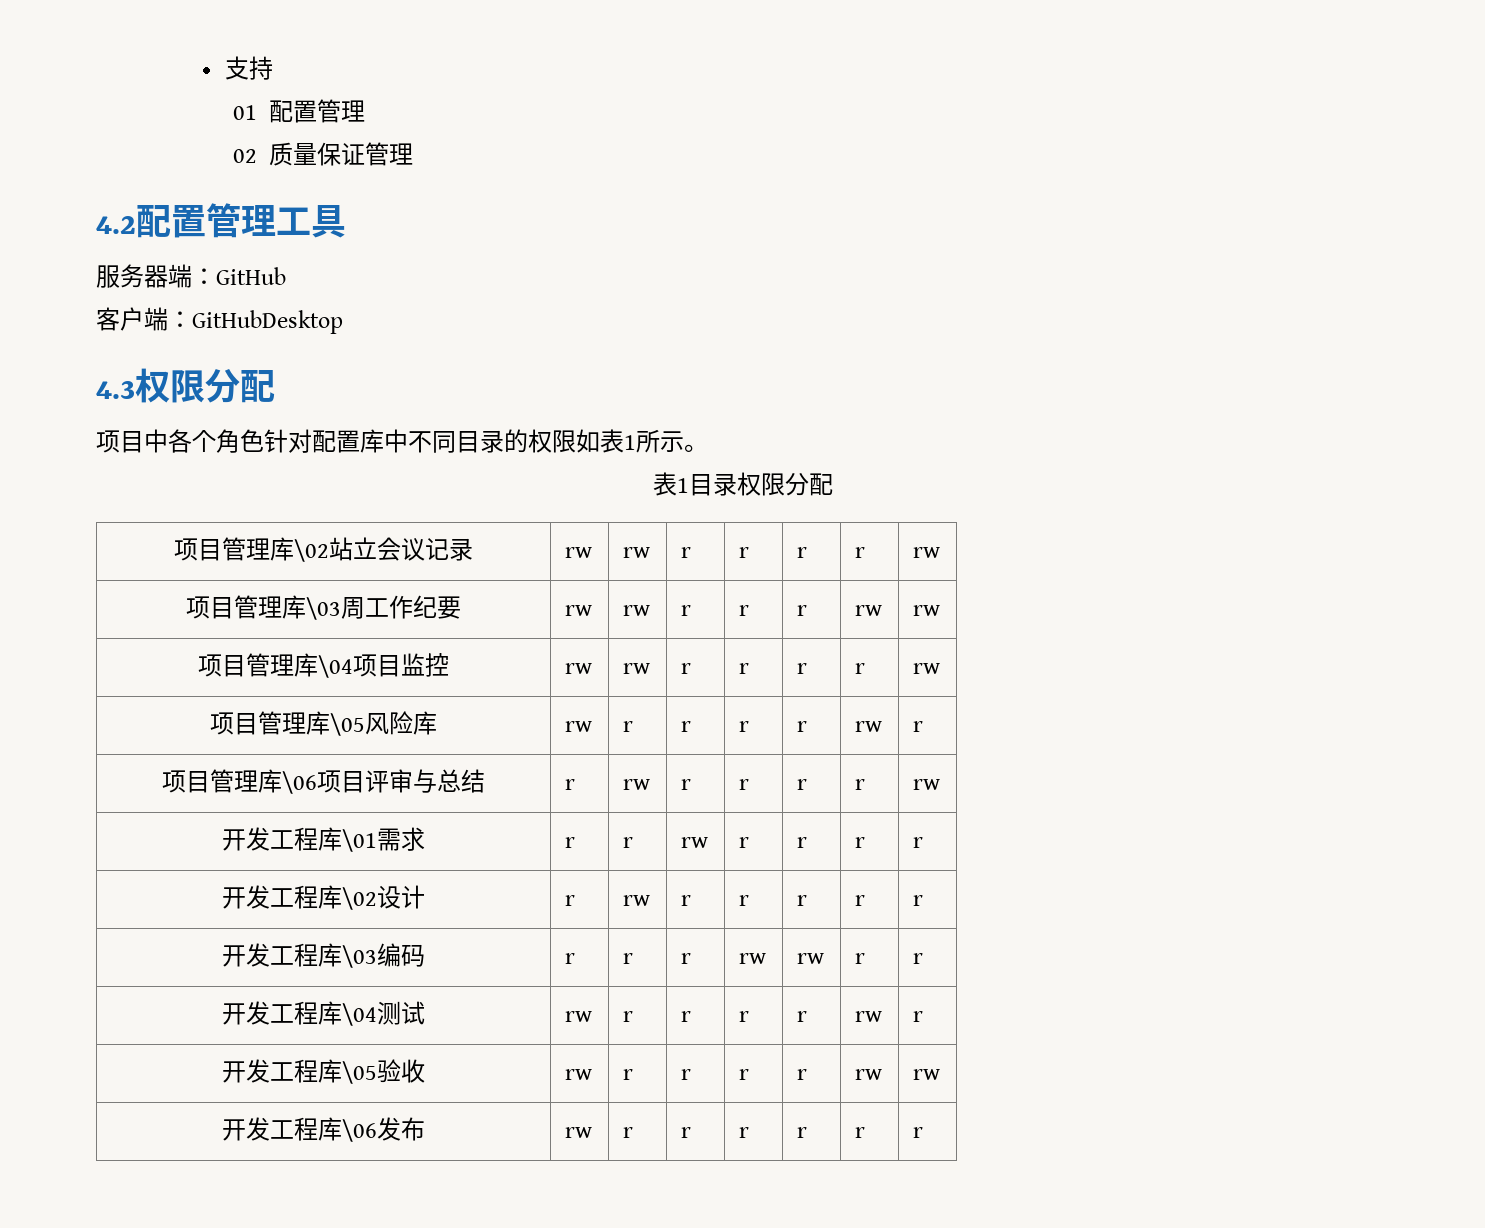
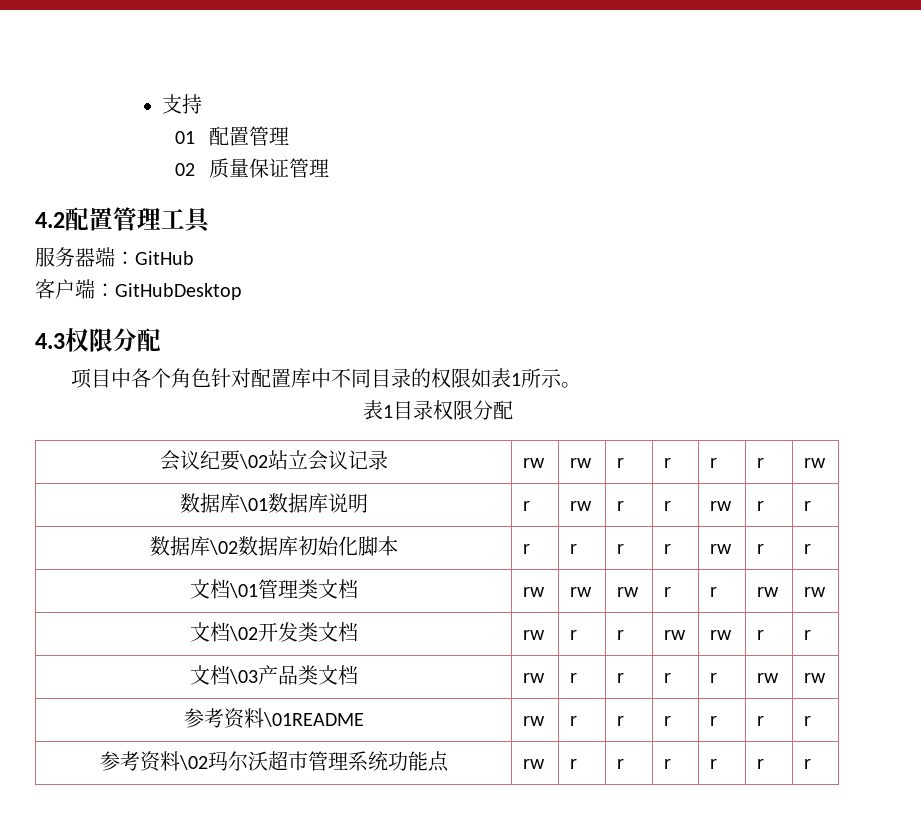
[174,537,294,561] 项目管理库 -> [159,450,240,471] 会议纪要
[186,595,461,620] [564,605,592,616] [622,605,650,616] [680,605,691,616] [738,605,749,616] [796,605,807,616] [854,605,882,616] [912,605,940,616] [198,653,449,678] [564,663,592,674] [622,663,650,674] [680,663,691,674] [738,663,749,674] [796,663,807,674] [854,663,865,674] [912,663,940,674] [210,711,437,736] [564,721,592,732] [622,721,633,732] [680,721,691,732] [738,721,749,732] [796,721,807,732] [854,721,882,732] [912,721,923,732] [162,769,485,794] [564,779,575,790] [622,779,650,790] [680,779,691,790] [738,779,749,790] [796,779,807,790] [854,779,865,790] [912,779,940,790] [222,827,425,852] [564,837,575,848] [622,837,633,848] [680,837,708,848] [738,837,749,848] [796,837,807,848] [854,837,865,848] [912,837,923,848] [222,885,425,910] [564,895,575,906] [622,895,650,906] [680,895,691,906] [738,895,749,906] [796,895,807,906] [854,895,865,906] [912,895,923,906] [222,943,425,968] [564,953,575,964] [622,953,633,964] [680,953,691,964] [738,953,766,964] [796,953,824,964] [854,953,865,964] [912,953,923,964] [222,1001,425,1026] [564,1011,592,1022] [622,1011,633,1022] [680,1011,691,1022] [738,1011,749,1022] [796,1011,807,1022] [854,1011,882,1022] [912,1011,923,1022] [222,1059,425,1084] 项目管理库\03周工作纪要 | rw | rw | r | r | r | rw | rw // 项目管理库\04项目监控 | rw | rw | r | r | r | r | rw // 项目管理库\05风险库 | rw | r | r | r | r | rw | r // 项目管理库\06项目评审与总结 | r | rw | r | r | r | r | rw // 开发工程库\01需求 | r | r | rw | r | r | r | r // 开发工程库\02设计 | r | rw | r | r | r | r | r // 开发工程库\03编码 | r | r | r | rw | rw | r | r // 开发工程库\04测试 | rw | r | r | r | r | rw | r // 开发工程库\05验收 -> [179,493,368,513] [523,501,531,511] [570,501,593,511] [617,501,625,511] [664,501,672,511] [710,501,733,511] [757,501,765,511] [804,501,812,511] [149,536,398,556] [523,544,531,554] [570,544,578,554] [617,544,625,554] [664,544,672,554] [710,544,733,554] [757,544,765,554] [804,544,812,554] [189,579,358,599] [523,587,546,597] [570,587,593,597] [617,587,640,597] [664,587,672,597] [710,587,718,597] [757,587,780,597] [804,587,827,597] [189,622,358,642] [523,630,546,640] [570,630,578,640] [617,630,625,640] [664,630,687,640] [710,630,733,640] [757,630,765,640] [804,630,812,640] [189,665,358,685] 数据库\01数据库说明 | r | rw | r | r | rw | r | r // 数据库\02数据库初始化脚本 | r | r | r | r | rw | r | r // 文档\01管理类文档 | rw | rw | rw | r | r | rw | rw // 文档\02开发类文档 | rw | r | r | rw | rw | r | r // 文档\03产品类文档
[222,1117,425,1142] [564,1127,592,1138] [622,1127,633,1138] [680,1127,691,1138] [738,1127,749,1138] [796,1127,807,1138] [854,1127,865,1138] [912,1127,923,1138] 开发工程库\06发布 | rw | r | r | r | r | r | r -> [183,708,364,729] [523,716,546,726] [570,716,578,726] [617,716,625,726] [664,716,672,726] [710,716,718,726] [757,716,765,726] [804,716,812,726] [99,751,449,772] [523,759,546,769] [570,759,578,769] [617,759,625,769] [664,759,672,769] [710,759,718,769] [757,759,765,769] [804,759,812,769] 参考资料\01README | rw | r | r | r | r | r | r // 参考资料\02玛尔沃超市管理系统功能点 | rw | r | r | r | r | r | r

